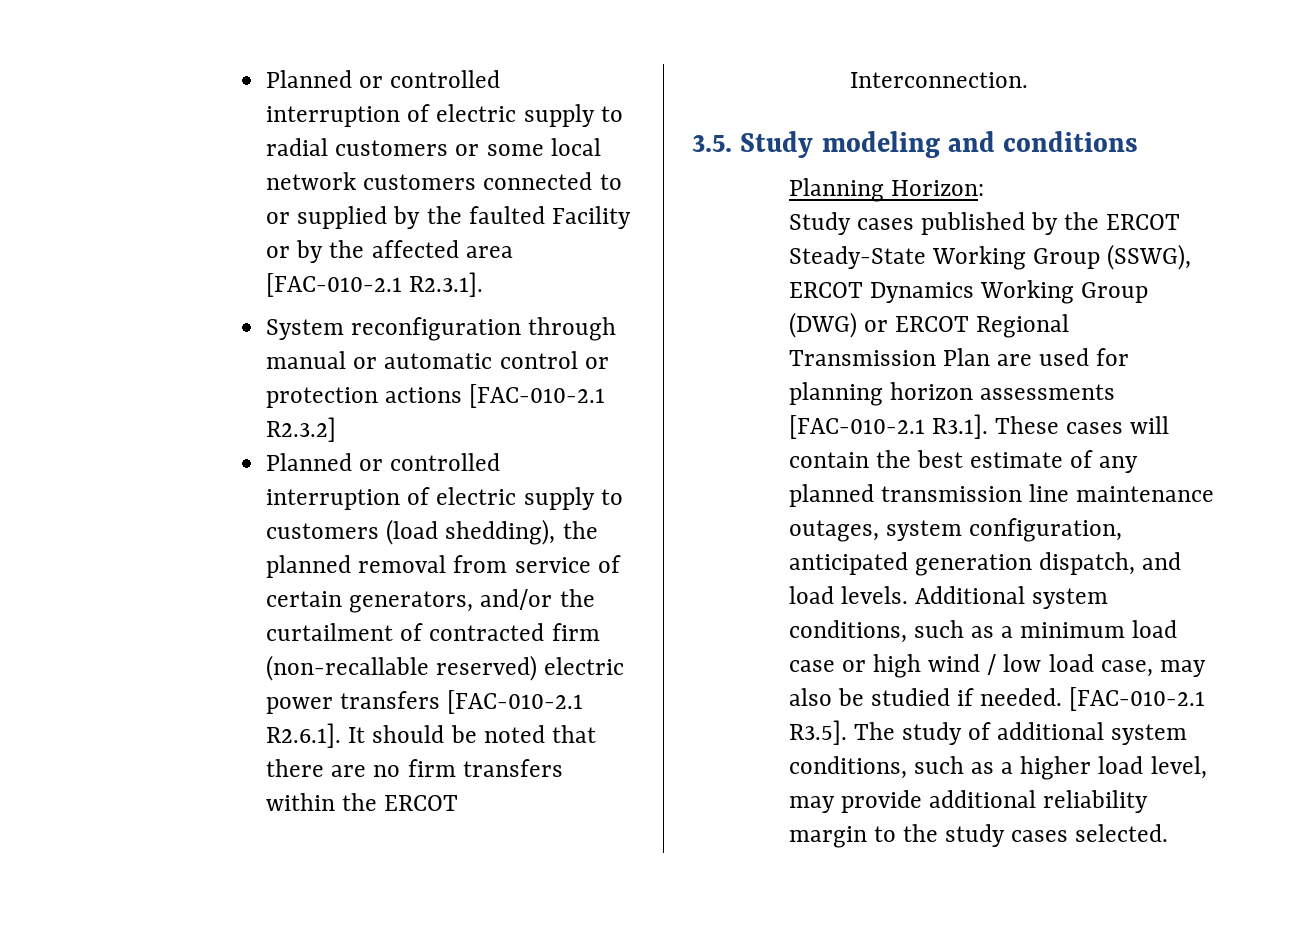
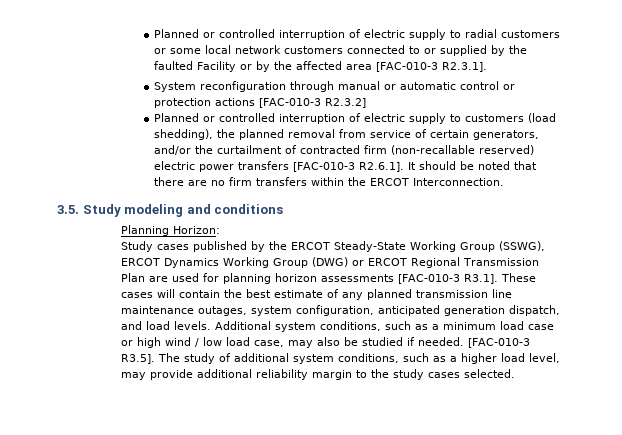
[266,273,403,297] [FAC-010-2.1 -> [376,62,439,72] [FAC-010-3
[469,384,606,408] [FAC-010-2.1 -> [259,98,322,108] [FAC-010-3
[447,690,584,714] [FAC-010-2.1 -> [293,162,356,172] [FAC-010-3
[788,415,925,439] [FAC-010-2.1 -> [397,274,460,284] [FAC-010-3
[1069,687,1206,711] [FAC-010-2.1 -> [467,338,530,348] [FAC-010-3

